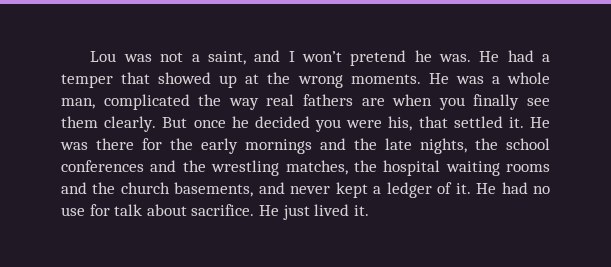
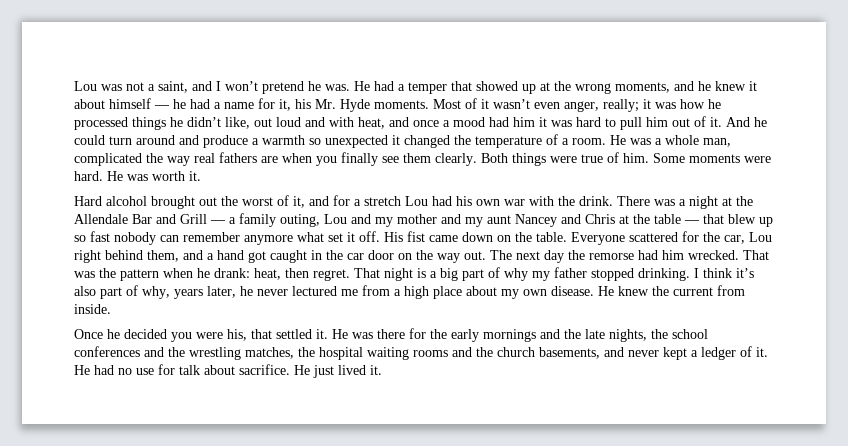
[350,74,421,84] moments. -> [615,81,757,93] [74,98,721,112] [74,116,767,130] [74,134,606,148] moments, and he knew it about himself — he had a name for it, his Mr. Hyde moments. Most of it wasn’t even anger, really; it was how he processed things he didn’t like, out loud and with heat, and once a mood had him it was hard to pull him out of it. And he could turn around and produce a warmth so unexpected it changed the temperature of a room.
[162,117,226,128] But once -> [481,152,771,166] [74,171,201,181] [74,195,753,209] [74,213,773,227] [74,231,772,245] [74,250,769,263] [74,267,754,281] [74,285,745,299] [74,304,111,314] [74,329,103,339] Both things were true of him. Some moments were hard. He was worth it. // Hard alcohol brought out the worst of it, and for a stretch Lou had his own war with the drink. There was a night at the Allendale Bar and Grill — a family outing, Lou and my mother and my aunt Nancey and Chris at the table — that blew up so fast nobody can remember anymore what set it off. His fist came down on the table. Everyone scattered for the car, Lou right behind them, and a hand got caught in the car door on the way out. The next day the remorse had him wrecked. That was the pattern when he drank: heat, then regret. That night is a big part of why my father stopped drinking. I think it’s also part of why, years later, he never lectured me from a high place about my own disease. He knew the current from inside. // Once

